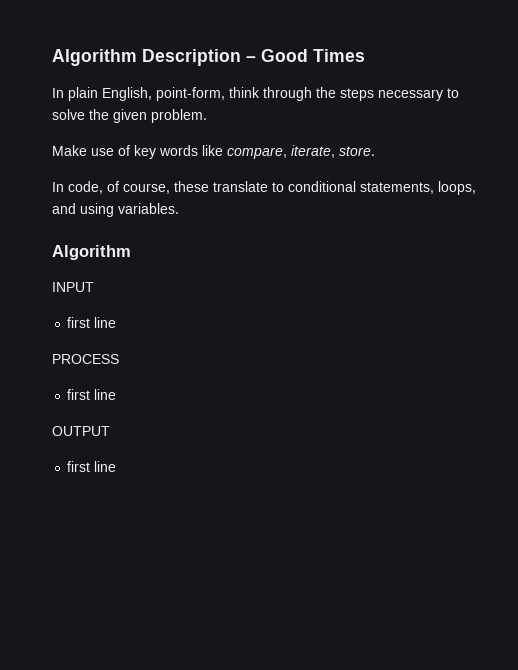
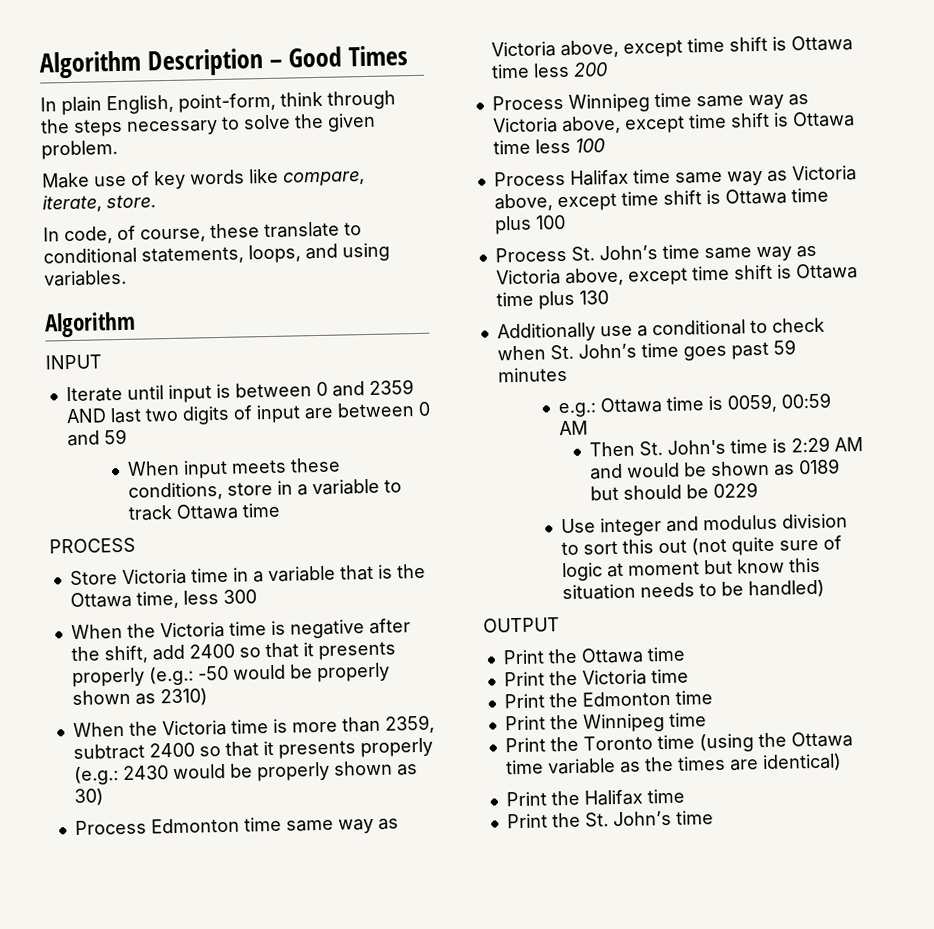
[67,317,117,328] [52,354,119,364] [67,389,117,400] [52,426,110,436] [67,461,117,472] first line // PROCESS // first line // OUTPUT // first line -> [65,379,414,404] [65,401,431,425] [66,428,127,447] [126,457,341,479] [127,478,402,501] [127,502,281,521] [49,537,136,554] [69,563,426,586] [69,589,257,609] [70,618,411,640] [70,641,396,664] [71,662,390,688] [71,688,208,707] [72,714,435,738] [72,737,433,761] [73,760,418,786] [73,788,104,807] [74,816,399,836] [490,35,853,59] [490,62,609,79] [491,92,809,113] [491,111,855,135] [492,138,606,155] [493,165,857,187] [493,187,829,212] [493,214,566,235] [494,244,817,263] [495,263,858,286] [495,290,609,310] [496,317,825,343] [496,339,796,361] [497,366,568,383] [557,392,831,418] [558,420,588,436] [588,436,863,457] [589,458,840,480] [589,482,758,501] [560,513,848,537] [560,535,842,556] [561,557,821,582] [561,579,825,601] [483,617,560,633] [502,646,686,665] [503,668,689,687] [503,690,713,709] [504,712,707,733] [504,731,853,753] [504,753,842,775] [505,788,685,807] [506,810,714,829] Iterate until input is between 0 and 2359 AND last two digits of input are between 0 and 59 // When input meets these conditions, store in a variable to track Ottawa time // PROCESS // Store Victoria time in a variable that is the Ottawa time, less 300 // When the Victoria time is negative after the shift, add 2400 so that it presents properly (e.g.: -50 would be properly shown as 2310) // When the Victoria time is more than 2359, subtract 2400 so that it presents properly (e.g.: 2430 would be properly shown as 30) // Process Edmonton time same way as Victoria above, except time shift is Ottawa time less 200 // Process Winnipeg time same way as Victoria above, except time shift is Ottawa time less 100 // Process Halifax time same way as Victoria above, except time shift is Ottawa time plus 100 // Process St. John’s time same way as Victoria above, except time shift is Ottawa time plus 130 // Additionally use a conditional to check when St. John’s time goes past 59 minutes // e.g.: Ottawa time is 0059, 00:59 AM // Then St. John's time is 2:29 AM and would be shown as 0189 but should be 0229 // Use integer and modulus division to sort this out (not quite sure of logic at moment but know this situation needs to be handled) // OUTPUT // Print the Ottawa time // Print the Victoria time // Print the Edmonton time // Print the Winnipeg time // Print the Toronto time (using the Ottawa time variable as the times are identical) // Print the Halifax time // Print the St. John’s time

